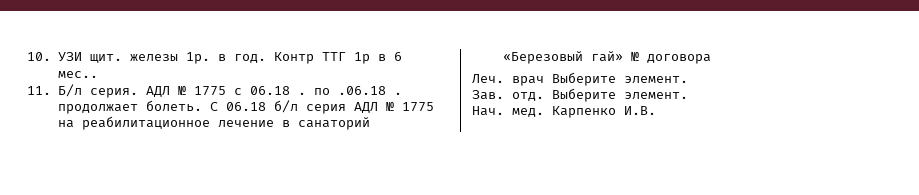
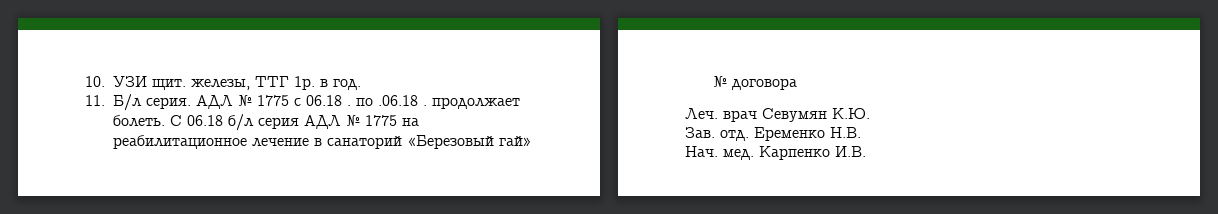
[129,54,178,62] железы -> [191,76,289,90] железы, ТТГ
[273,52,402,64] [57,71,98,78] Контр ТТГ 1р в 6 мес.. -> (361, 84) none
[552,72,688,86] Выберите элемент. -> [762,108,870,122] Севумян К.Ю.
[552,88,688,102] Выберите элемент. -> [754,127,861,141] Еременко Н.В.

